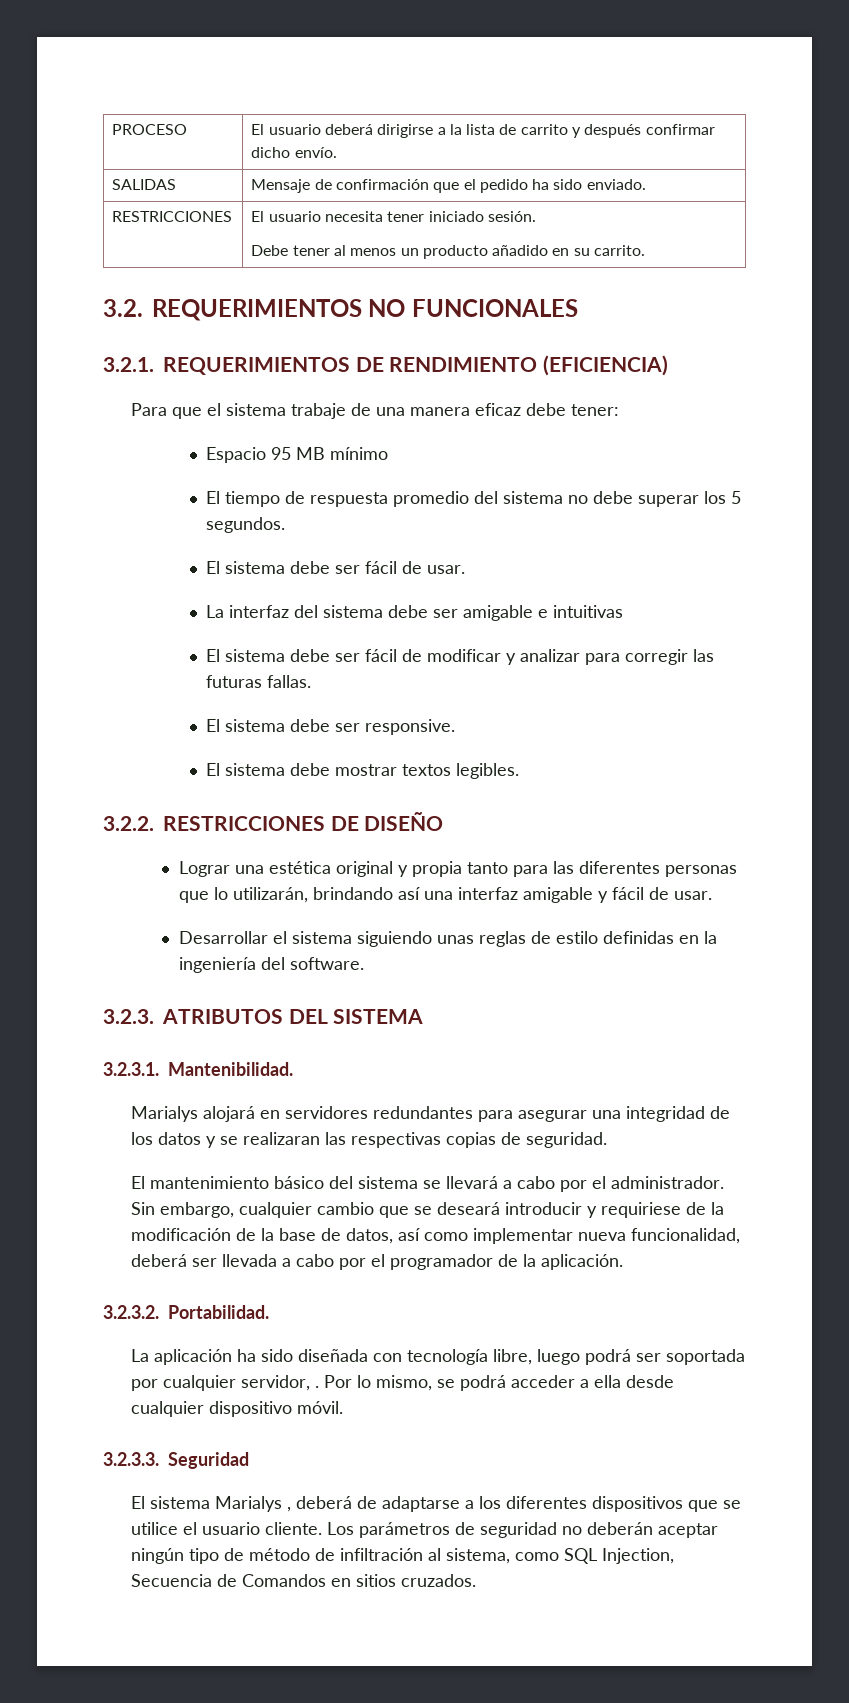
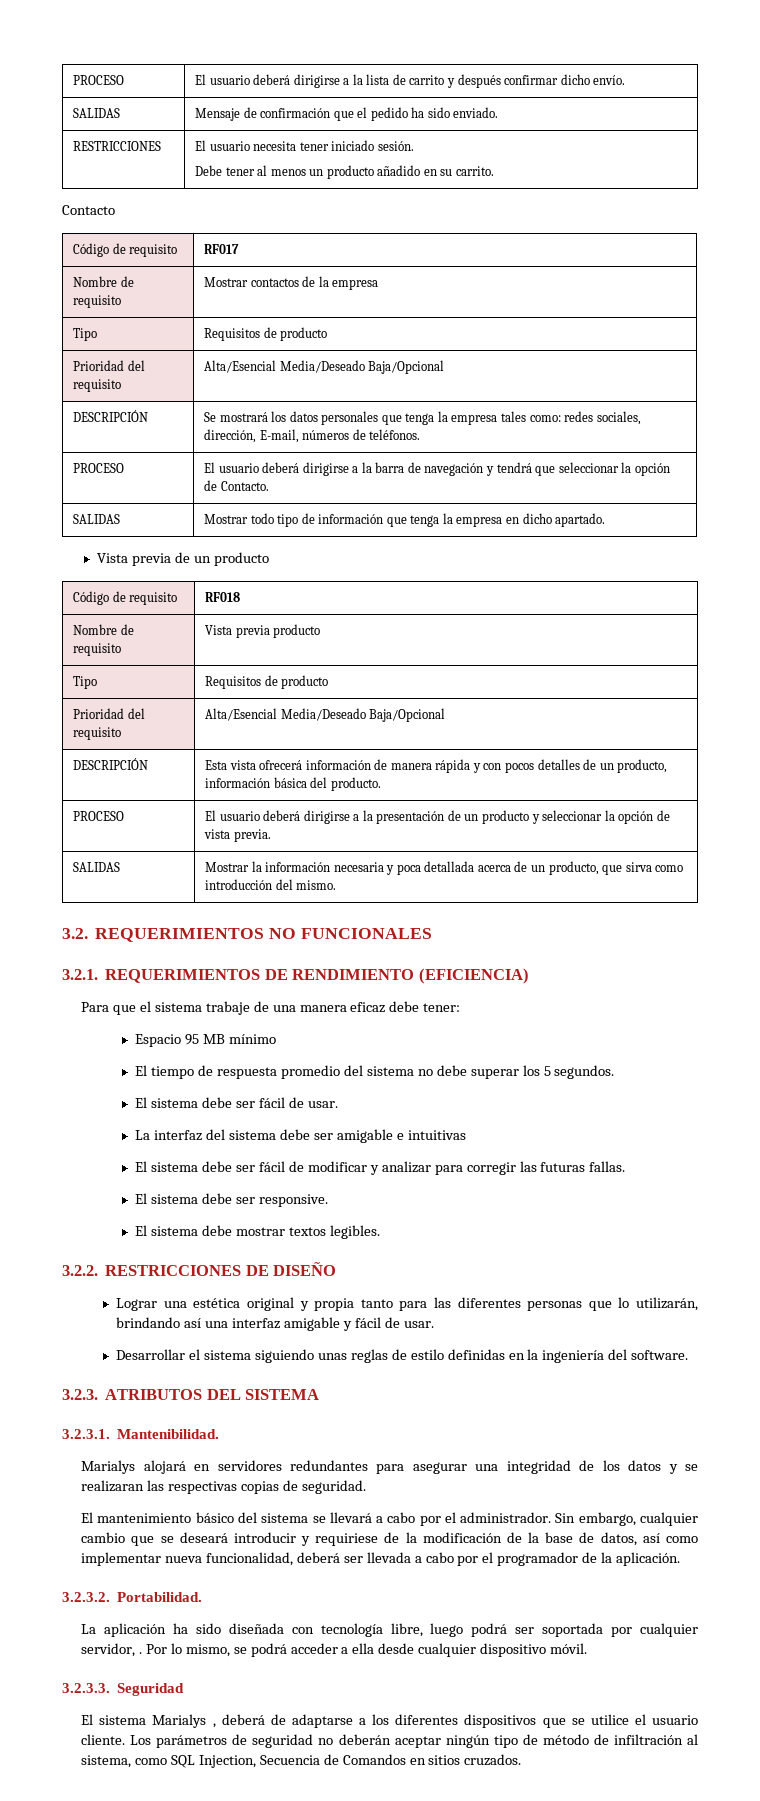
(646, 250) none -> [62,205,115,215] [73,243,178,257] [204,244,240,254] [73,276,134,287] [73,295,122,308] [204,276,379,290] [73,328,98,341] [204,327,328,341] [73,360,145,371] [73,379,122,392] [204,360,445,374] [73,410,149,422] [204,411,641,425] [204,429,421,443] [73,463,125,473] [204,462,670,476] [204,480,269,491] [73,514,121,524] [204,513,606,527] [97,552,269,566] [73,591,178,605] [205,592,241,602] [73,624,134,635] [73,643,122,656] [205,624,321,638] [73,676,98,689] [205,675,329,689] [73,708,145,719] [73,727,122,740] [205,708,446,722] [73,758,149,770] [205,759,668,773] [205,777,381,791] [73,811,125,821] [205,810,670,824] [204,829,271,842] [73,862,121,872] [205,861,684,875] [205,879,337,890] // Contacto // Código de requisito | RF017 // Nombre de requisito | Mostrar contactos de la empresa // Tipo | Requisitos de producto // Prioridad del requisito | Alta/Esencial Media/Deseado Baja/Opcional // DESCRIPCIÓN | Se mostrará los datos personales que tenga la empresa tales como: redes sociales, dirección, E-mail, números de teléfonos. // PROCESO | El usuario deberá dirigirse a la barra de navegación y tendrá que seleccionar la opción de Contacto. // SALIDAS | Mostrar todo tipo de información que tenga la empresa en dicho apartado. // Vista previa de un producto // Código de requisito | RF018 // Nombre de requisito | Vista previa producto // Tipo | Requisitos de producto // Prioridad del requisito | Alta/Esencial Media/Deseado Baja/Opcional // DESCRIPCIÓN | Esta vista ofrecerá información de manera rápida y con pocos detalles de un producto, información básica del producto. // PROCESO | El usuario deberá dirigirse a la presentación de un producto y seleccionar la opción de vista previa. // SALIDAS | Mostrar la información necesaria y poca detallada acerca de un producto, que sirva como introducción del mismo.

